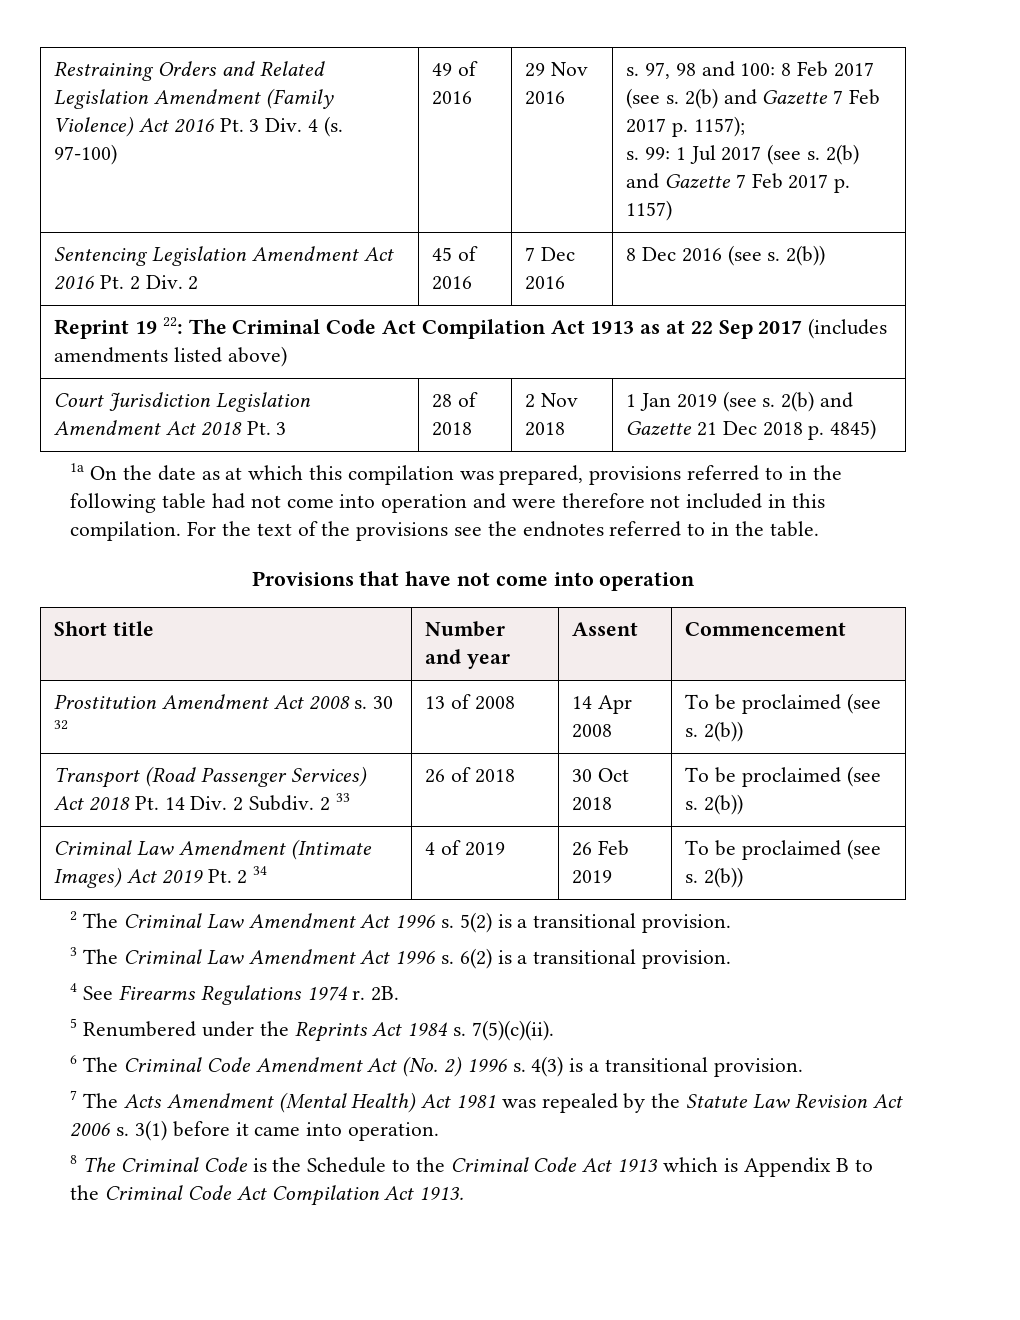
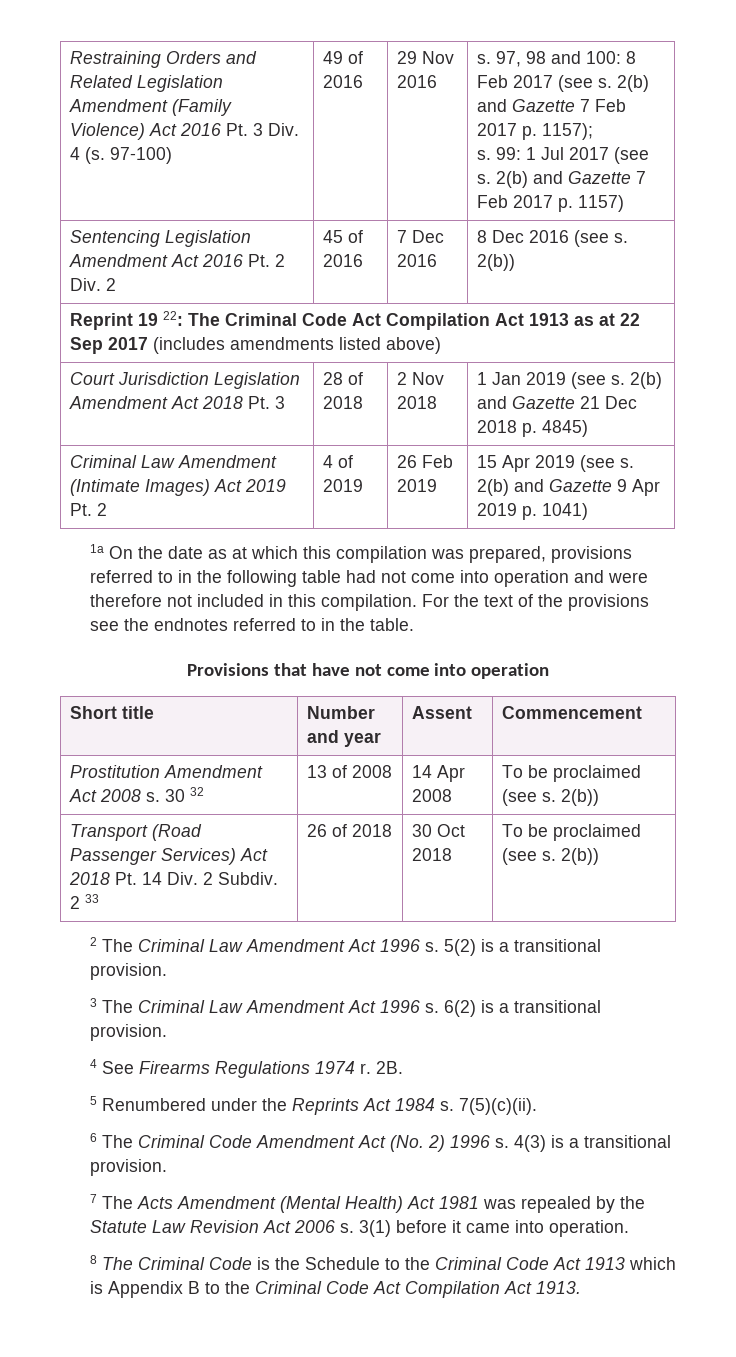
(877, 429) none -> [70,455,278,468] [70,479,287,496] [70,503,108,516] [323,455,354,468] [323,479,364,492] [397,455,454,468] [397,479,438,492] [477,455,635,472] [477,479,661,496] [477,503,589,520] // Criminal Law Amendment (Intimate Images) Act 2019 Pt. 2 | 4 of 2019 | 26 Feb 2019 | 15 Apr 2019 (see s. 2(b) and Gazette 9 Apr 2019 p. 1041)
[54,839,372,860] [54,866,268,888] [425,840,505,856] [572,840,629,856] [572,870,613,884] [685,839,881,860] [685,867,743,888] // Criminal Law Amendment (Intimate Images) Act 2019 Pt. 2 34 | 4 of 2019 | 26 Feb 2019 | To be proclaimed (see s. 2(b)) -> (600, 856) none

